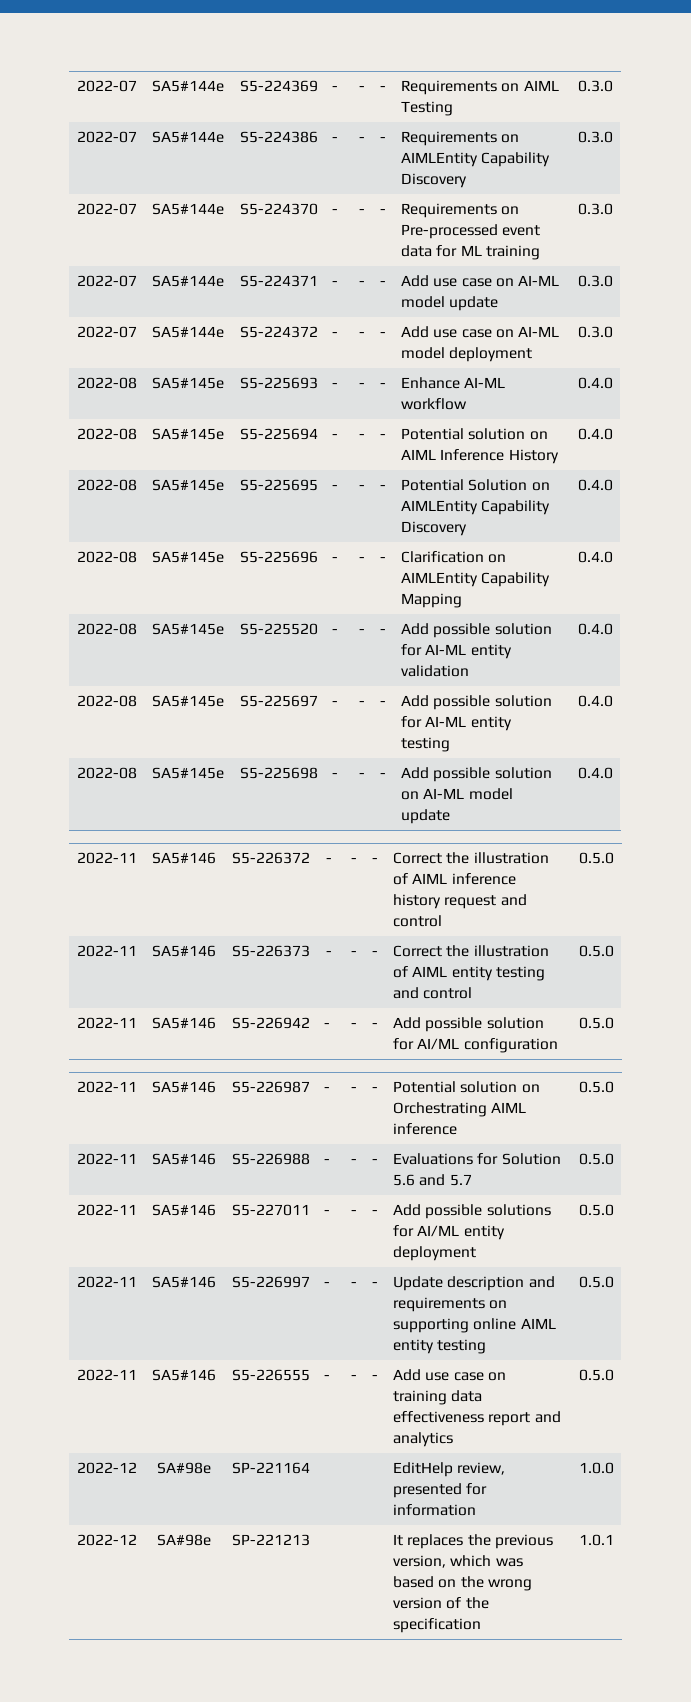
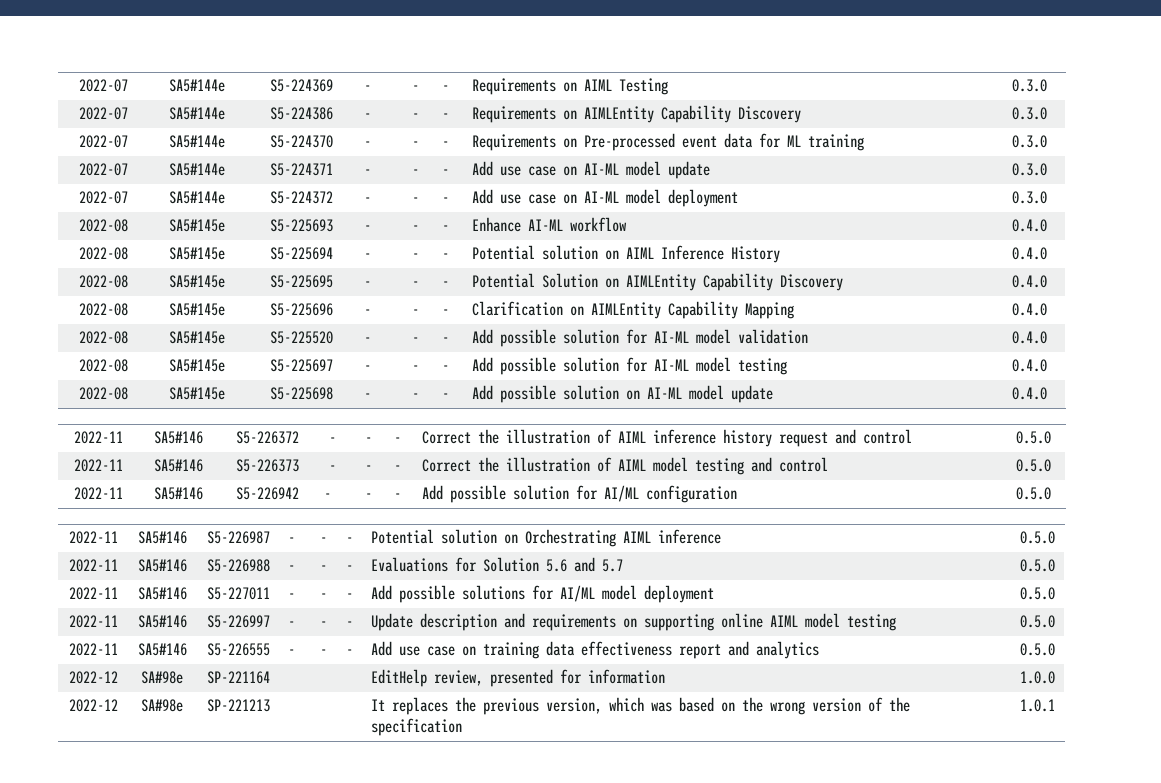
[470,644,512,659] entity -> [696,329,732,344] model
[470,716,512,731] entity -> [696,357,732,372] model
[451,966,493,981] entity -> [653,457,689,472] model
[463,1225,505,1240] entity -> [602,585,638,600] model
[393,1339,435,1354] entity -> [805,613,841,628] model

